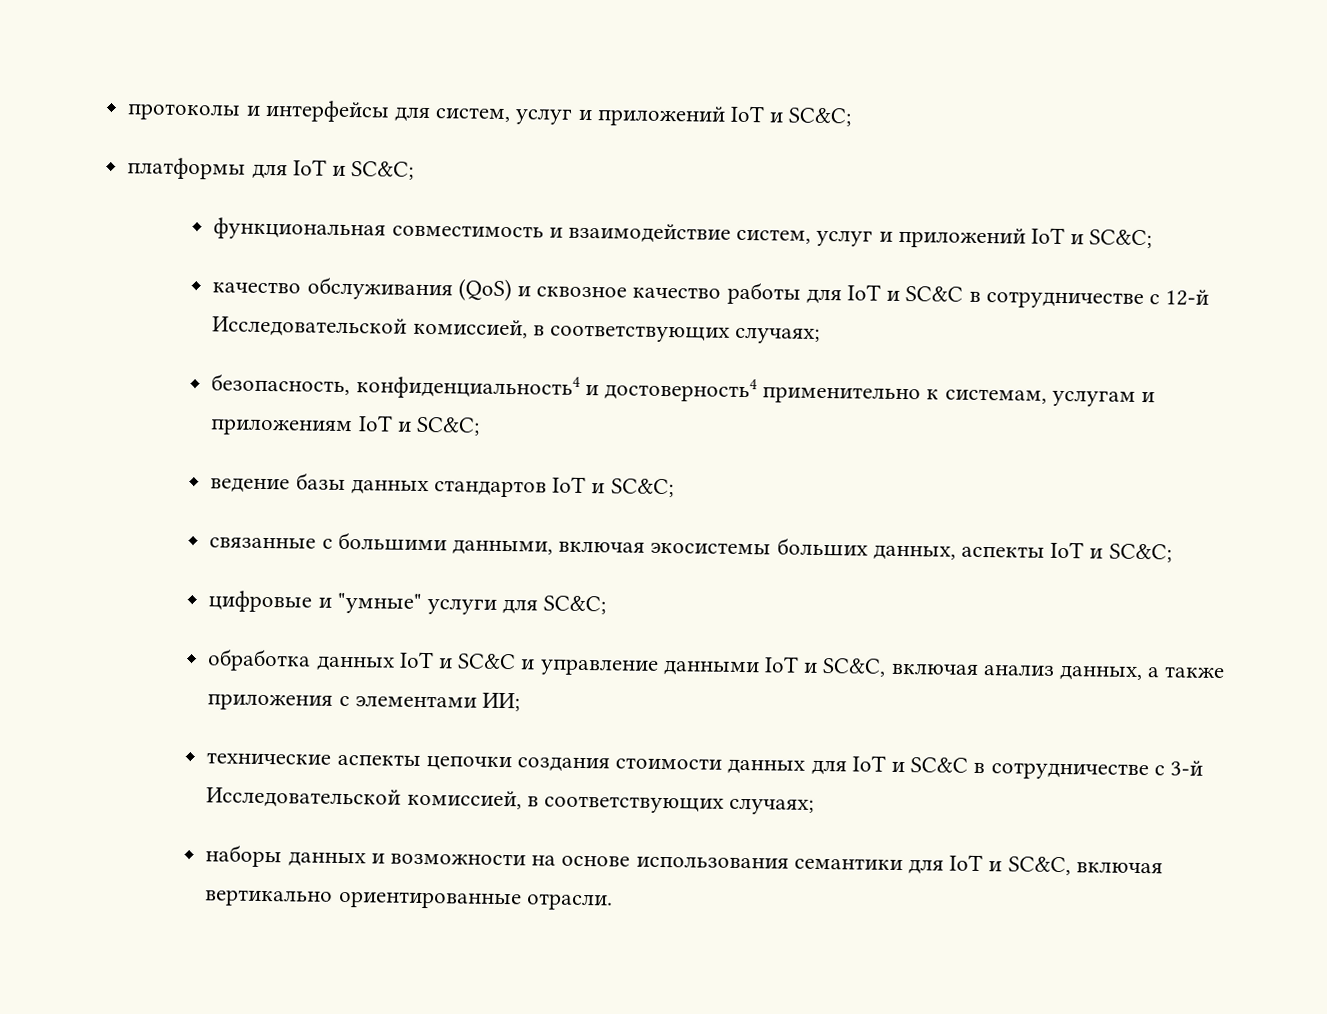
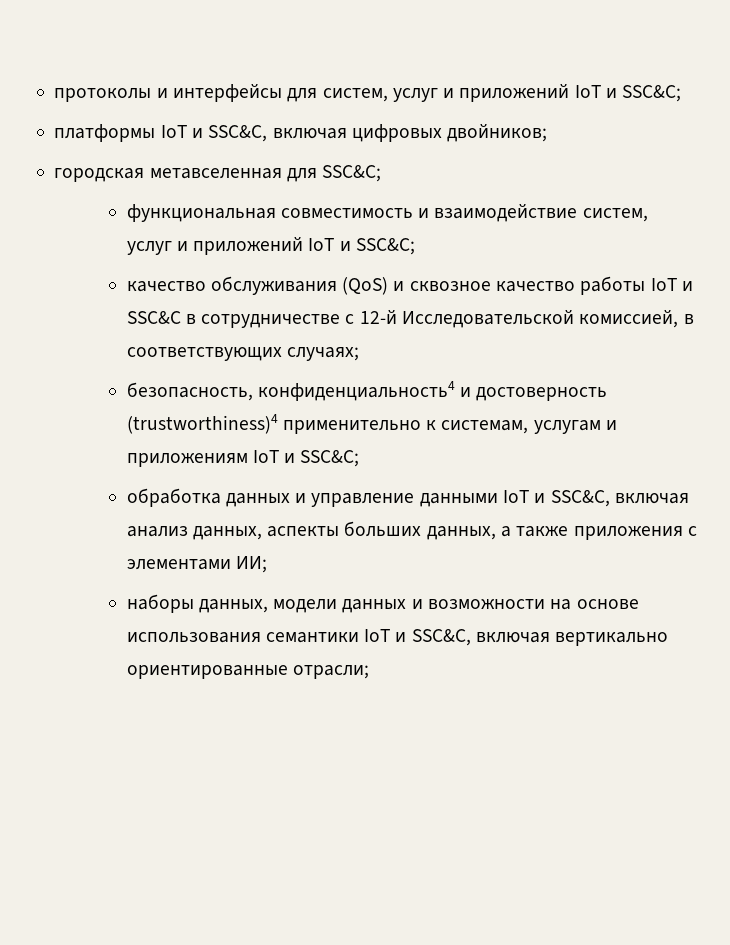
[788,107,853,127] SC&C; -> [622,85,682,102] SSC&C;
[251,159,415,180] для IoT и SC&C; -> [160,123,548,142] [54,165,382,182] IoT и SSC&C, включая цифровых двойников; // городская метавселенная для SSC&C;
[1089,229,1153,249] SC&C; -> [355,238,415,255] SSC&C;
[805,284,964,305] для IoT и SC&C -> [650,278,693,291] [126,311,181,324] IoT и SSC&C
[603,377,758,403] достоверность4 -> [476,387,608,401] [126,414,278,434] достоверность (trustworthiness)4
[415,416,480,436] [210,472,674,498] [209,531,1172,563] [208,590,607,615] SC&C; // ведение базы данных стандартов IoT и SC&C; // связанные с большими данными, включая экосистемы больших данных, аспекты IoT и SC&C; // цифровые и "умные" услуги для SC&C; -> [300,450,360,467] SSC&C;
[398,651,517,670] IoT и SC&C -> (290, 500) none
[822,658,887,677] SC&C, -> [550,490,610,507] SSC&C,
(1144, 673) none -> [267,521,496,540] аспекты больших данных,
[206,752,1204,781] [206,787,815,815] // технические аспекты цепочки создания стоимости данных для IoT и SC&C в сотрудничестве с 3-й Исследовательской комиссией, в соответствующих случаях; -> (267, 564) none
(283, 856) none -> [198,599,338,613] данных, модели
[907,854,1071,876] для IoT и SC&C, -> [364,629,471,646] IoT и SSC&C,
[525,893,613,911] отрасли. -> [292,665,369,679] отрасли;

